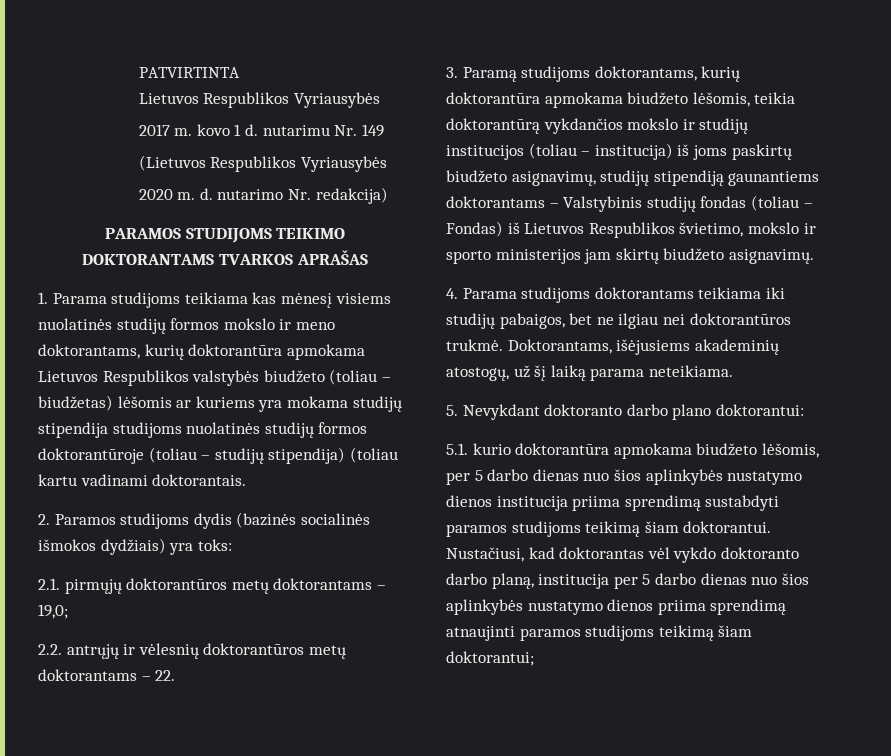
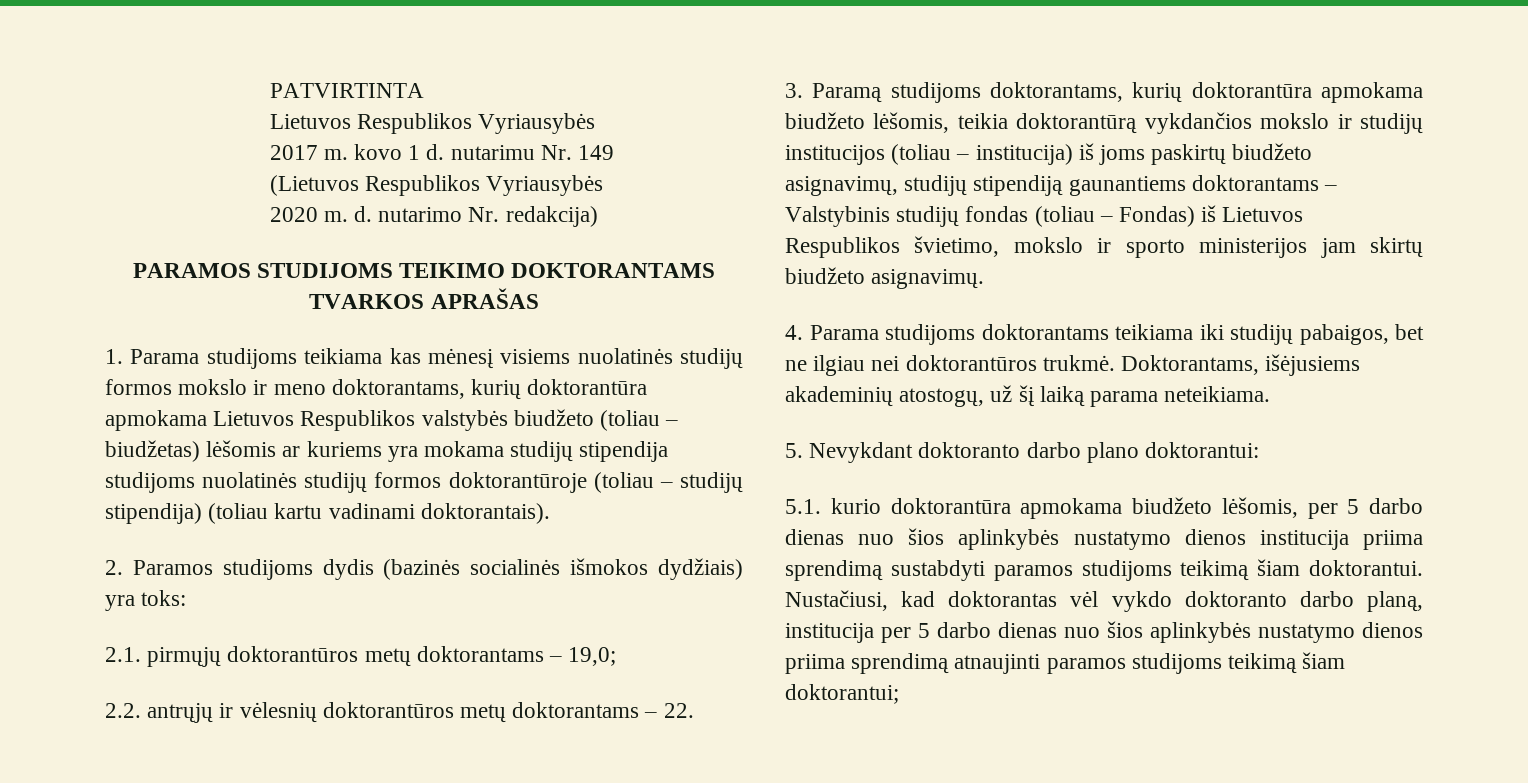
[152,474,247,486] doktorantais. -> [420,503,550,524] doktorantais).

